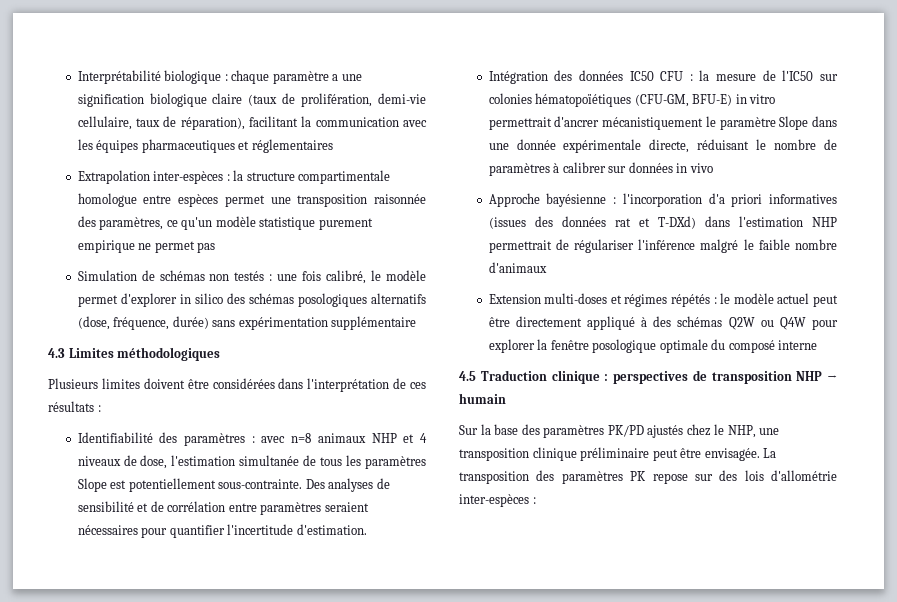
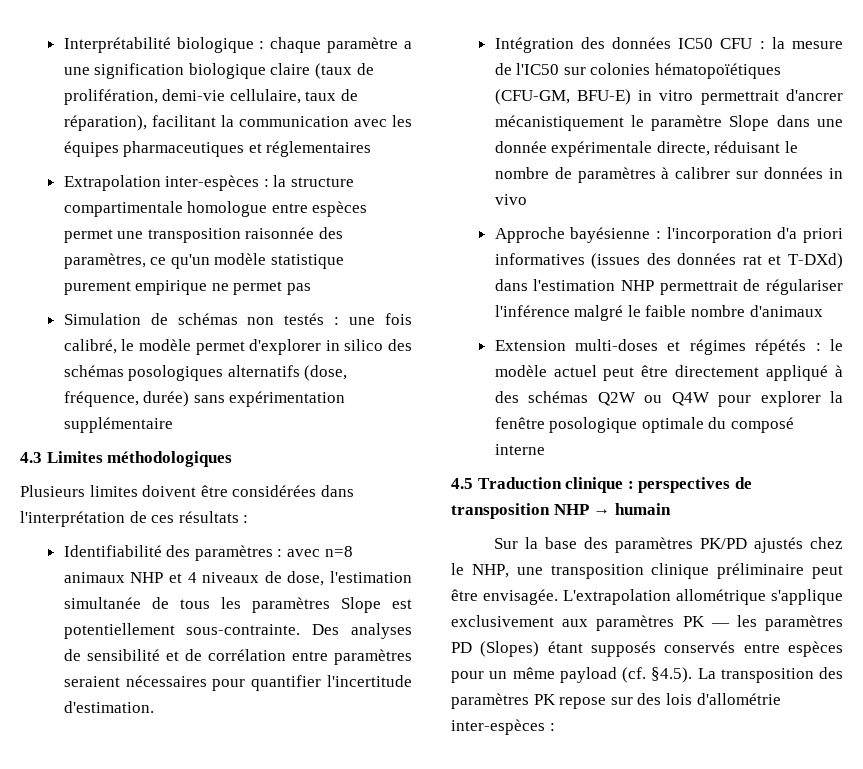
(760, 454) none -> [563,589,843,605] [451,615,843,631] [451,641,843,657] [451,667,693,683] L'extrapolation allométrique s'applique exclusivement aux paramètres PK — les paramètres PD (Slopes) étant supposés conservés entre espèces pour un même payload (cf. §4.5).

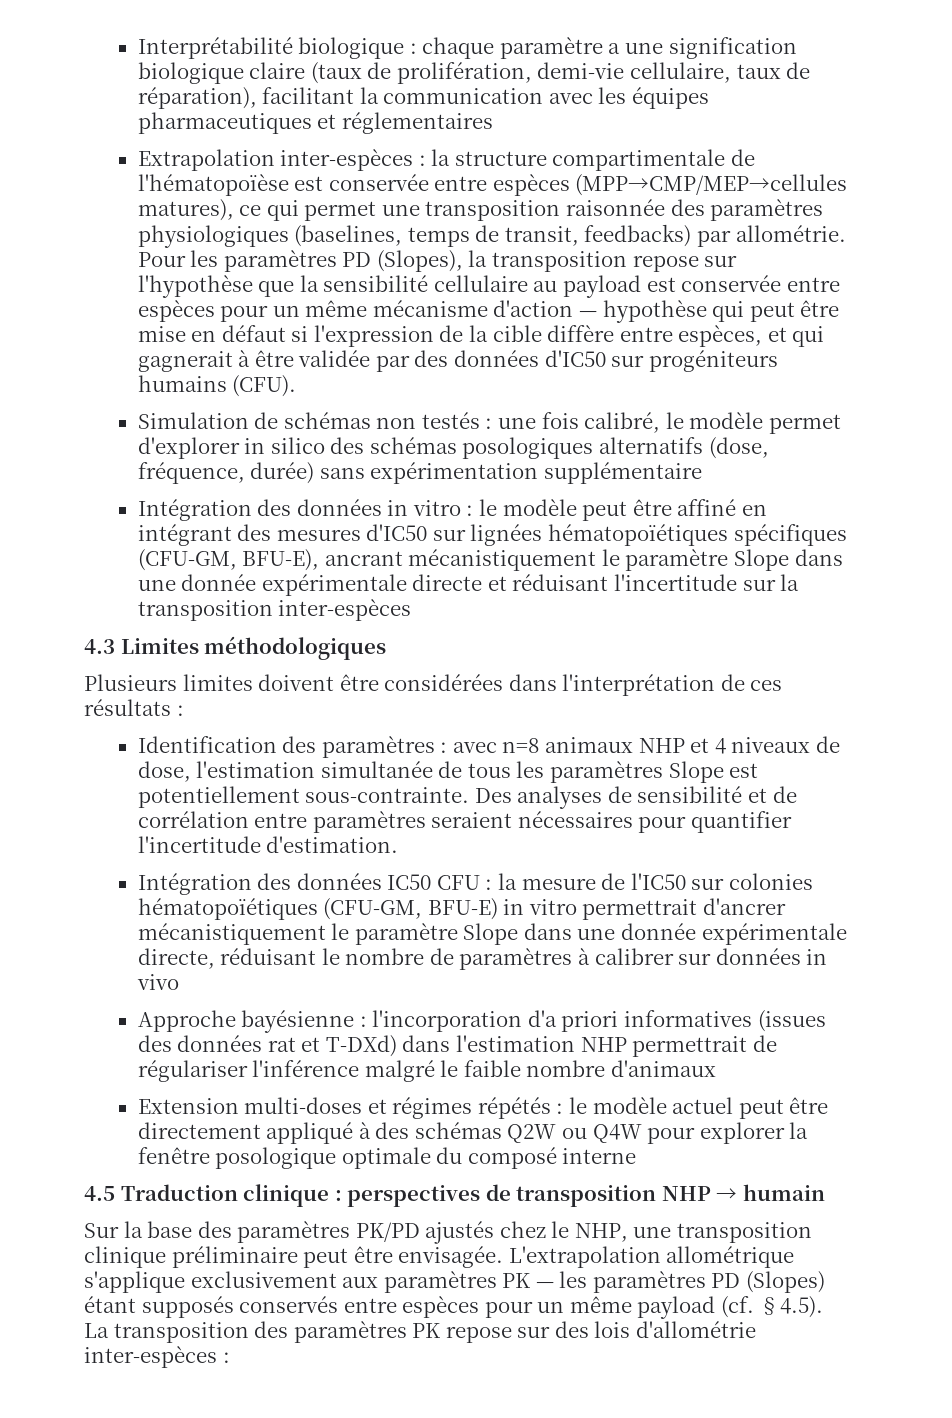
[187,201,368,217] homologue entre espèces -> [730,149,755,166] [137,174,848,196] [137,199,299,221] de l'hématopoïèse est conservée entre espèces (MPP→CMP/MEP→cellules matures), ce qui
[63,253,345,269] [63,280,312,295] paramètres, ce qu'un modèle statistique purement empirique ne permet pas -> [710,199,824,221] [137,224,846,248] [137,250,738,272] [137,275,840,298] [137,300,840,323] [137,325,825,347] [137,350,778,372] [137,375,297,397] paramètres physiologiques (baselines, temps de transit, feedbacks) par allométrie. Pour les paramètres PD (Slopes), la transposition repose sur l'hypothèse que la sensibilité cellulaire au payload est conservée entre espèces pour un même mécanisme d'action — hypothèse qui peut être mise en défaut si l'expression de la cible diffère entre espèces, et qui gagnerait à être validée par des données d'IC50 sur progéniteurs humains (CFU).
(173, 425) none -> [137,499,767,521] [137,524,847,546] [137,549,843,571] [137,574,800,596] [137,599,412,621] // Intégration des données in vitro : le modèle peut être affiné en intégrant des mesures d'IC50 sur lignées hématopoïétiques spécifiques (CFU-GM, BFU-E), ancrant mécanistiquement le paramètre Slope dans une donnée expérimentale directe et réduisant l'incertitude sur la transposition inter-espèces
[63,545,162,557] Identifiabilité -> [137,736,277,753] Identification

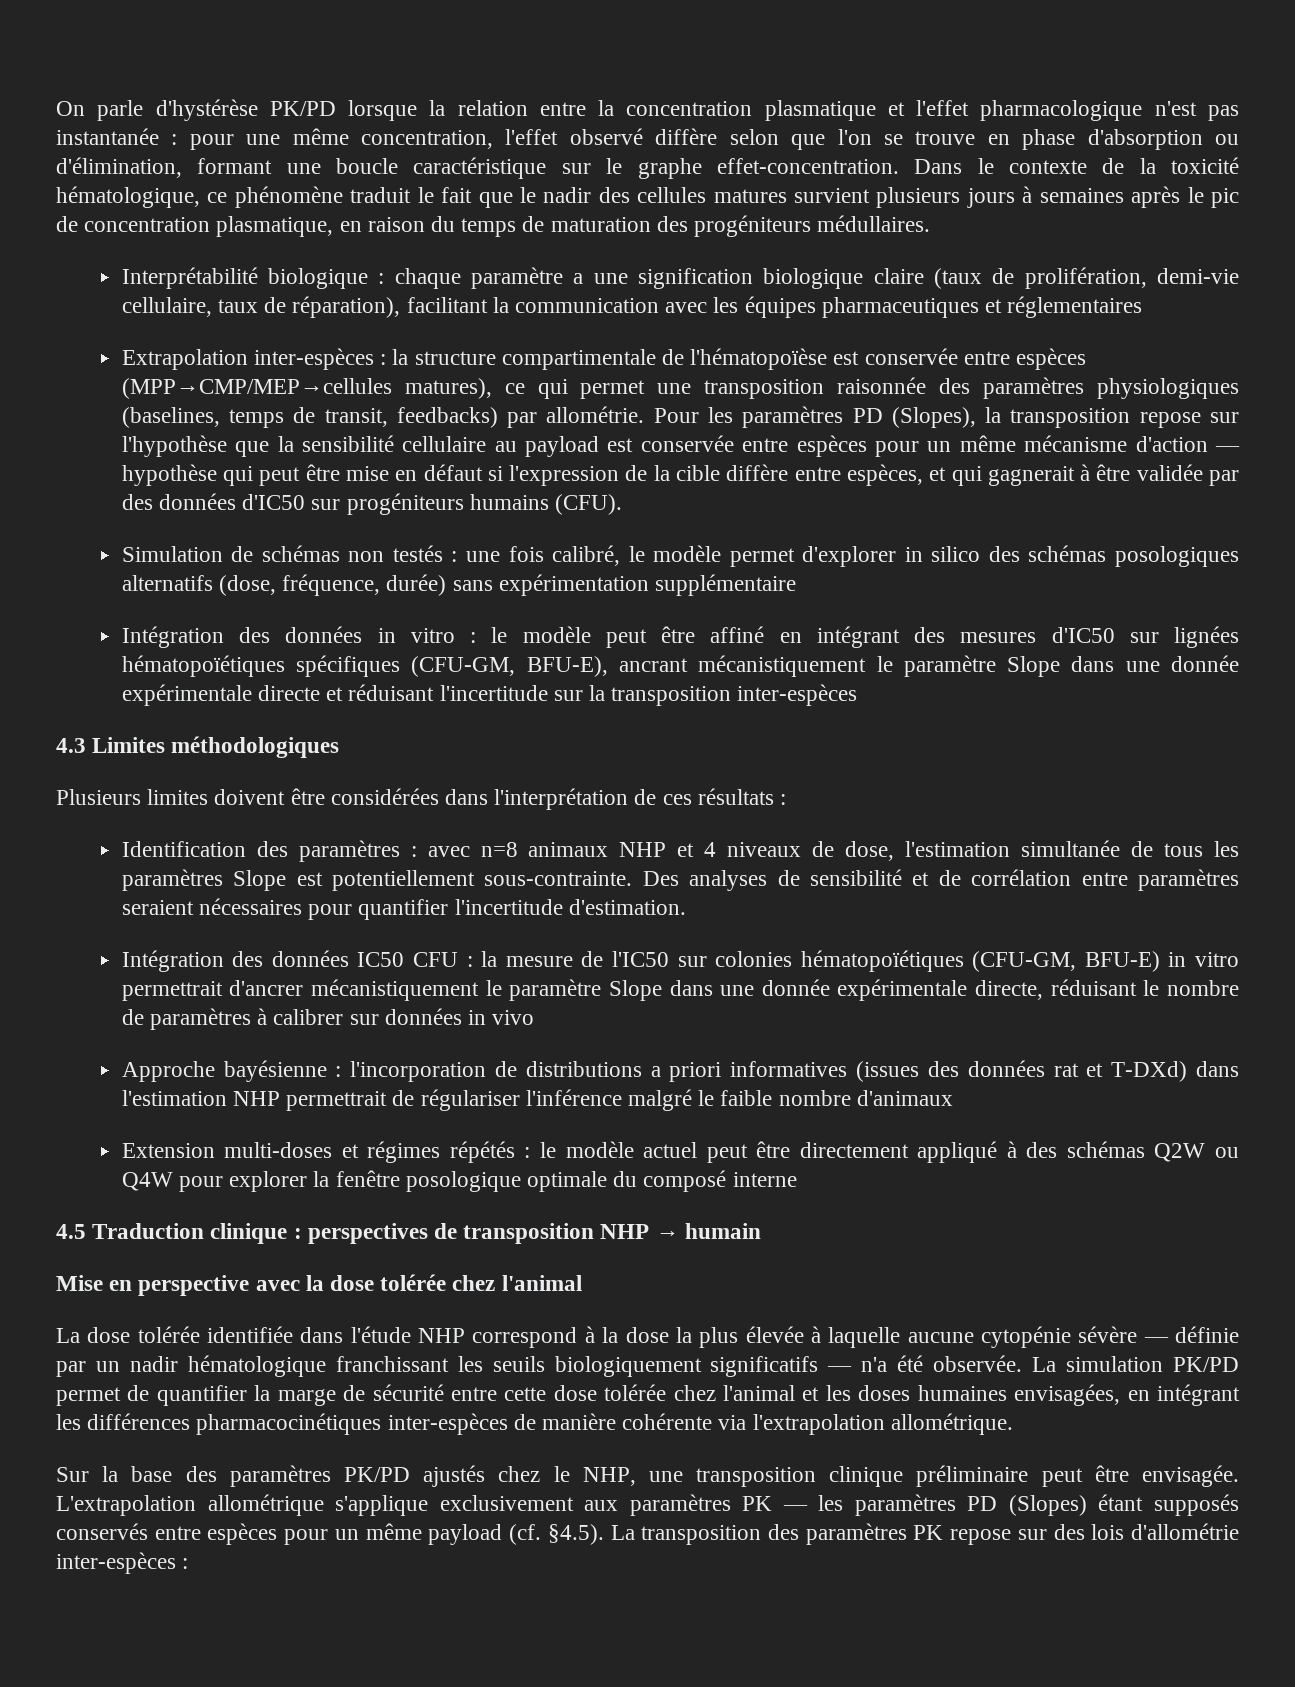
(137, 48) none -> [56,99,1239,121] [56,128,1239,150] [56,157,1240,179] [56,186,1240,208] [56,215,931,237] On parle d'hystérèse PK/PD lorsque la relation entre la concentration plasmatique et l'effet pharmacologique n'est pas instantanée : pour une même concentration, l'effet observé diffère selon que l'on se trouve en phase d'absorption ou d'élimination, formant une boucle caractéristique sur le graphe effet-concentration. Dans le contexte de la toxicité hématologique, ce phénomène traduit le fait que le nadir des cellules matures survient plusieurs jours à semaines après le pic de concentration plasmatique, en raison du temps de maturation des progéniteurs médullaires. //
[527,1010,557,1027] d'a -> [495,1061,661,1077] de distributions a
(825, 1192) none -> [56,1274,582,1296] [56,1326,1239,1348] [56,1355,1239,1377] [56,1384,1241,1406] [56,1413,1013,1435] // Mise en perspective avec la dose tolérée chez l'animal // La dose tolérée identifiée dans l'étude NHP correspond à la dose la plus élevée à laquelle aucune cytopénie sévère — définie par un nadir hématologique franchissant les seuils biologiquement significatifs — n'a été observée. La simulation PK/PD permet de quantifier la marge de sécurité entre cette dose tolérée chez l'animal et les doses humaines envisagées, en intégrant les différences pharmacocinétiques inter-espèces de manière cohérente via l'extrapolation allométrique.

